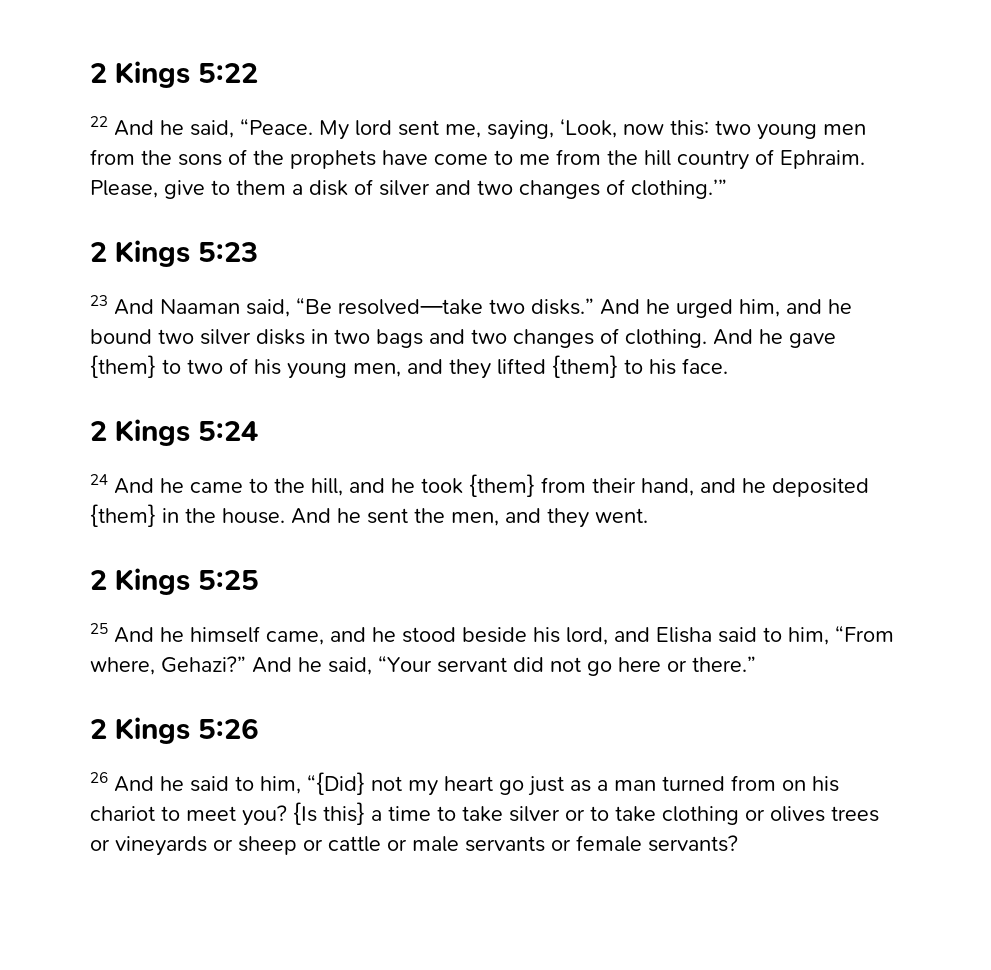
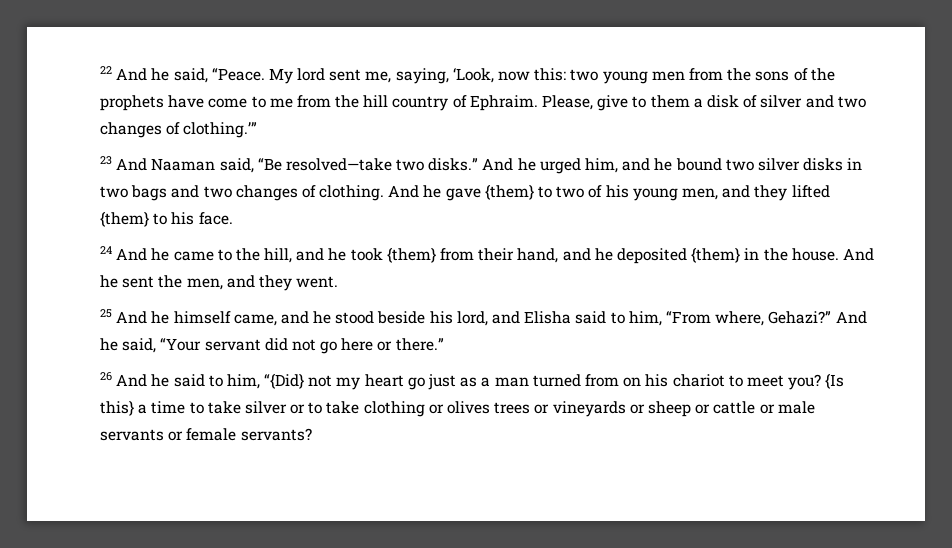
[90,61,258,88] 2 Kings 5:22 // -> (100, 70) none
[90,240,258,267] // 2 Kings 5:23 -> (258, 130) none
[90,419,258,446] // 2 Kings 5:24 -> (233, 218) none
[90,568,259,595] // 2 Kings 5:25 -> (339, 282) none
[90,717,259,744] // 2 Kings 5:26 -> (444, 344) none

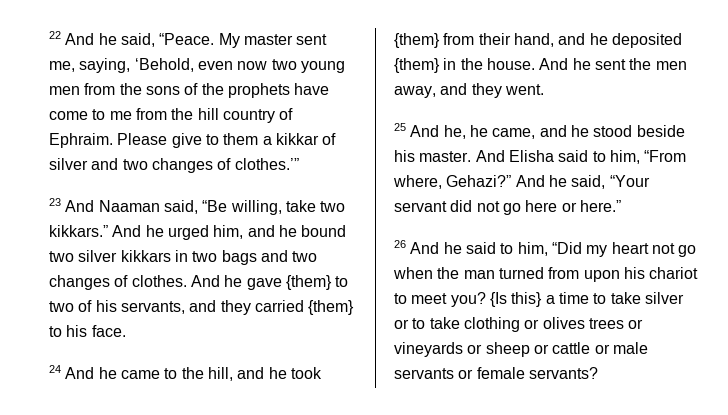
[297,68,326,81] lord -> [243,34,293,45] master
[452,68,567,83] ‘Look, now this: -> [134,58,268,72] ‘Behold, even now
[542,95,594,110] Please, -> [117,133,168,145] Please
[706,95,739,108] disk -> [275,133,319,145] kikkar
[183,122,258,138] clothing.’” -> [234,158,299,170] clothes.’”
[285,158,479,171] resolved—take two disks.” -> [230,200,346,215] [49,225,108,237] willing, take two kikkars.”
[803,158,844,171] disks -> [120,250,171,262] kikkars
[319,185,385,201] clothing. -> [131,275,187,287] clothes.
[632,185,830,201] young men, and they lifted -> [120,300,304,315] servants, and they carried
[186,278,223,290] men, -> [655,61,687,70] [394,86,436,98] men away,
[151,311,231,324] he himself -> [443,125,488,139] he, he
[456,311,521,326] lord, and -> [419,150,505,162] master. And
[395,338,444,351] there.” -> [579,200,621,212] here.”
[264,373,491,390] “{Did} not my heart go just as a -> [551,242,697,257] [393,267,460,279] “Did my heart not go when the
[623,377,642,387] on -> [583,270,620,282] upon

